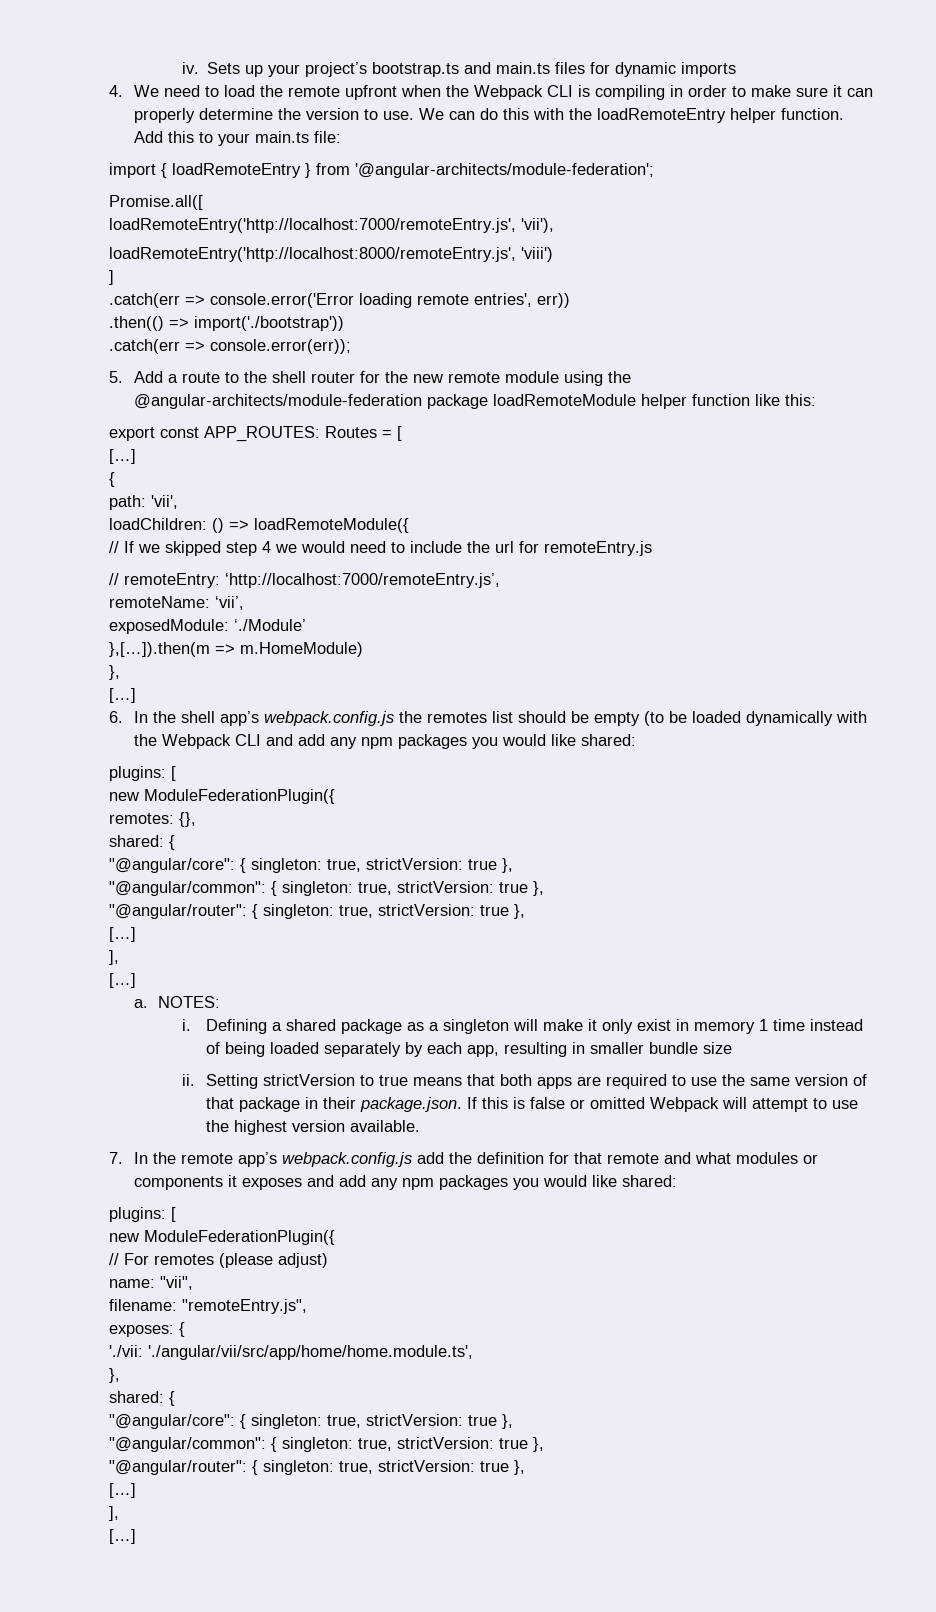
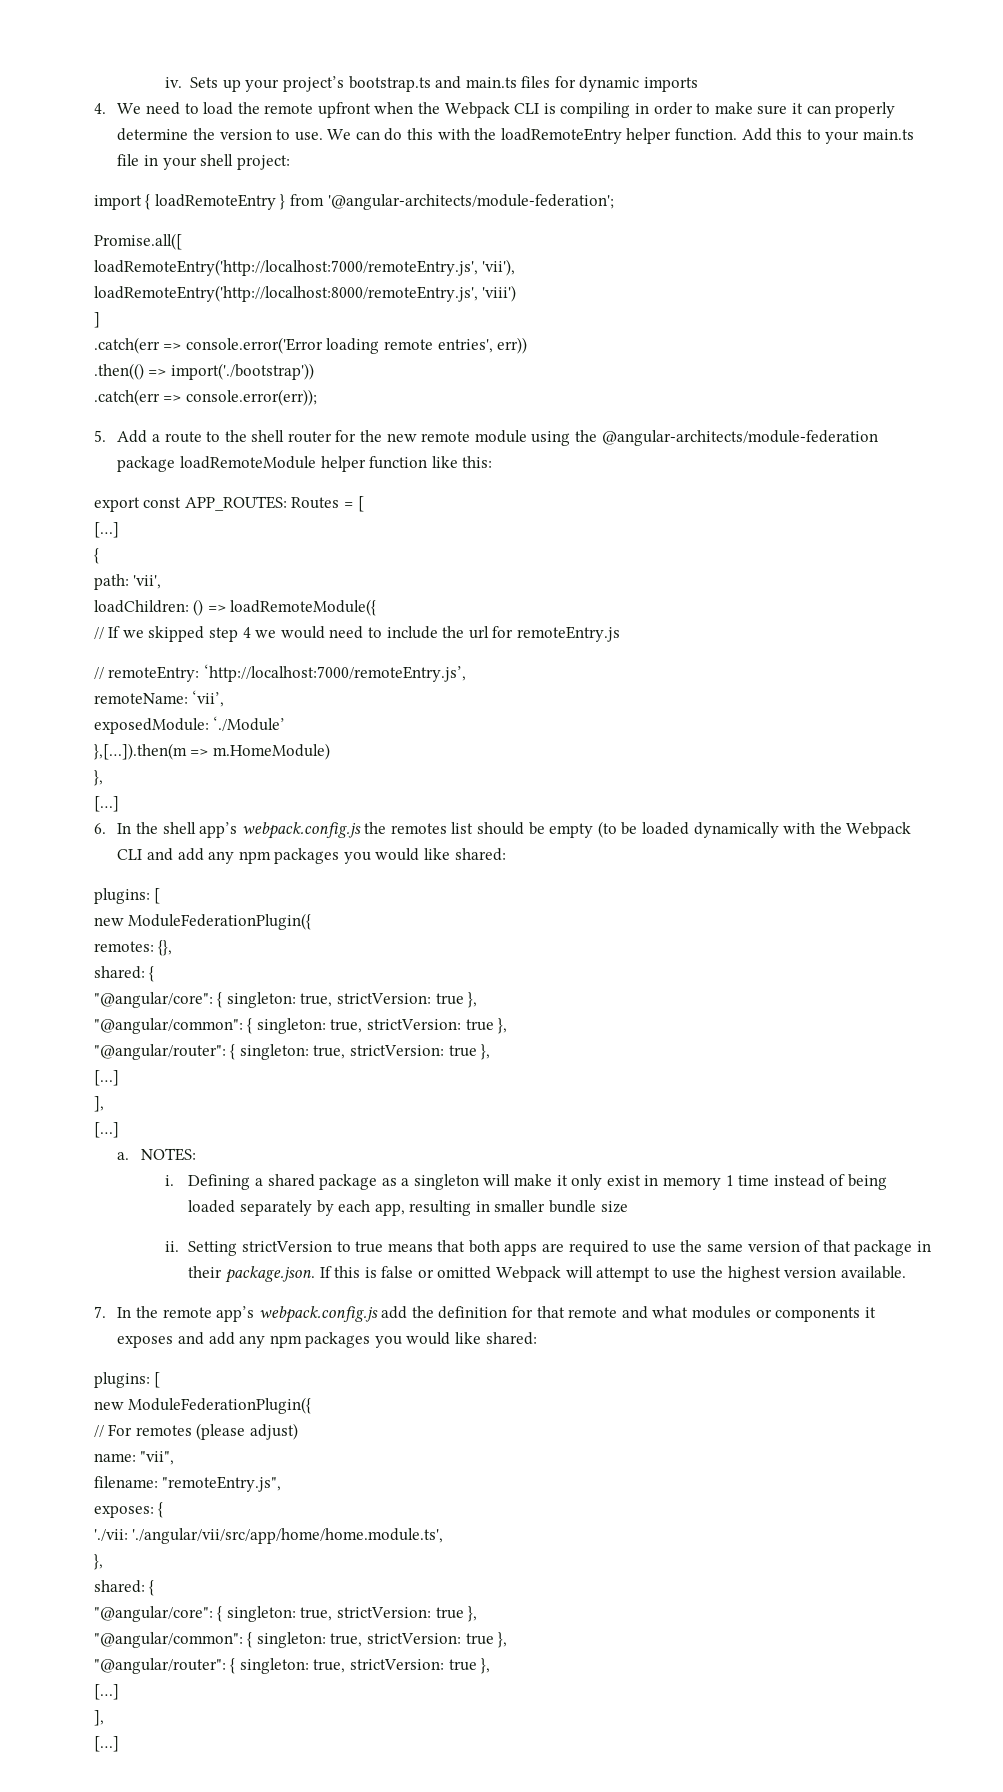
[313,131,341,143] file: -> [117,154,290,170] file in your shell project:

